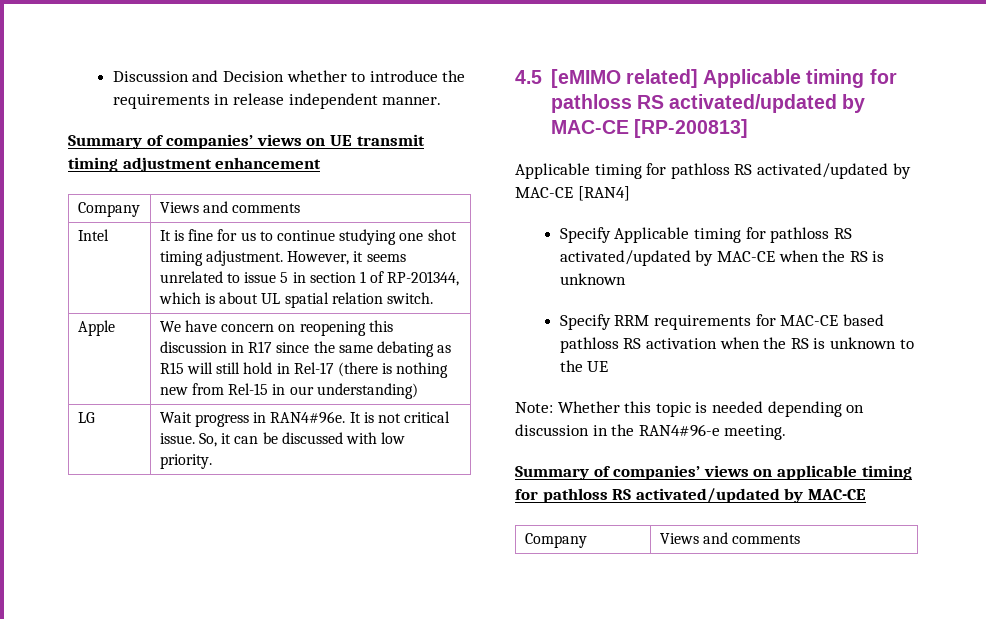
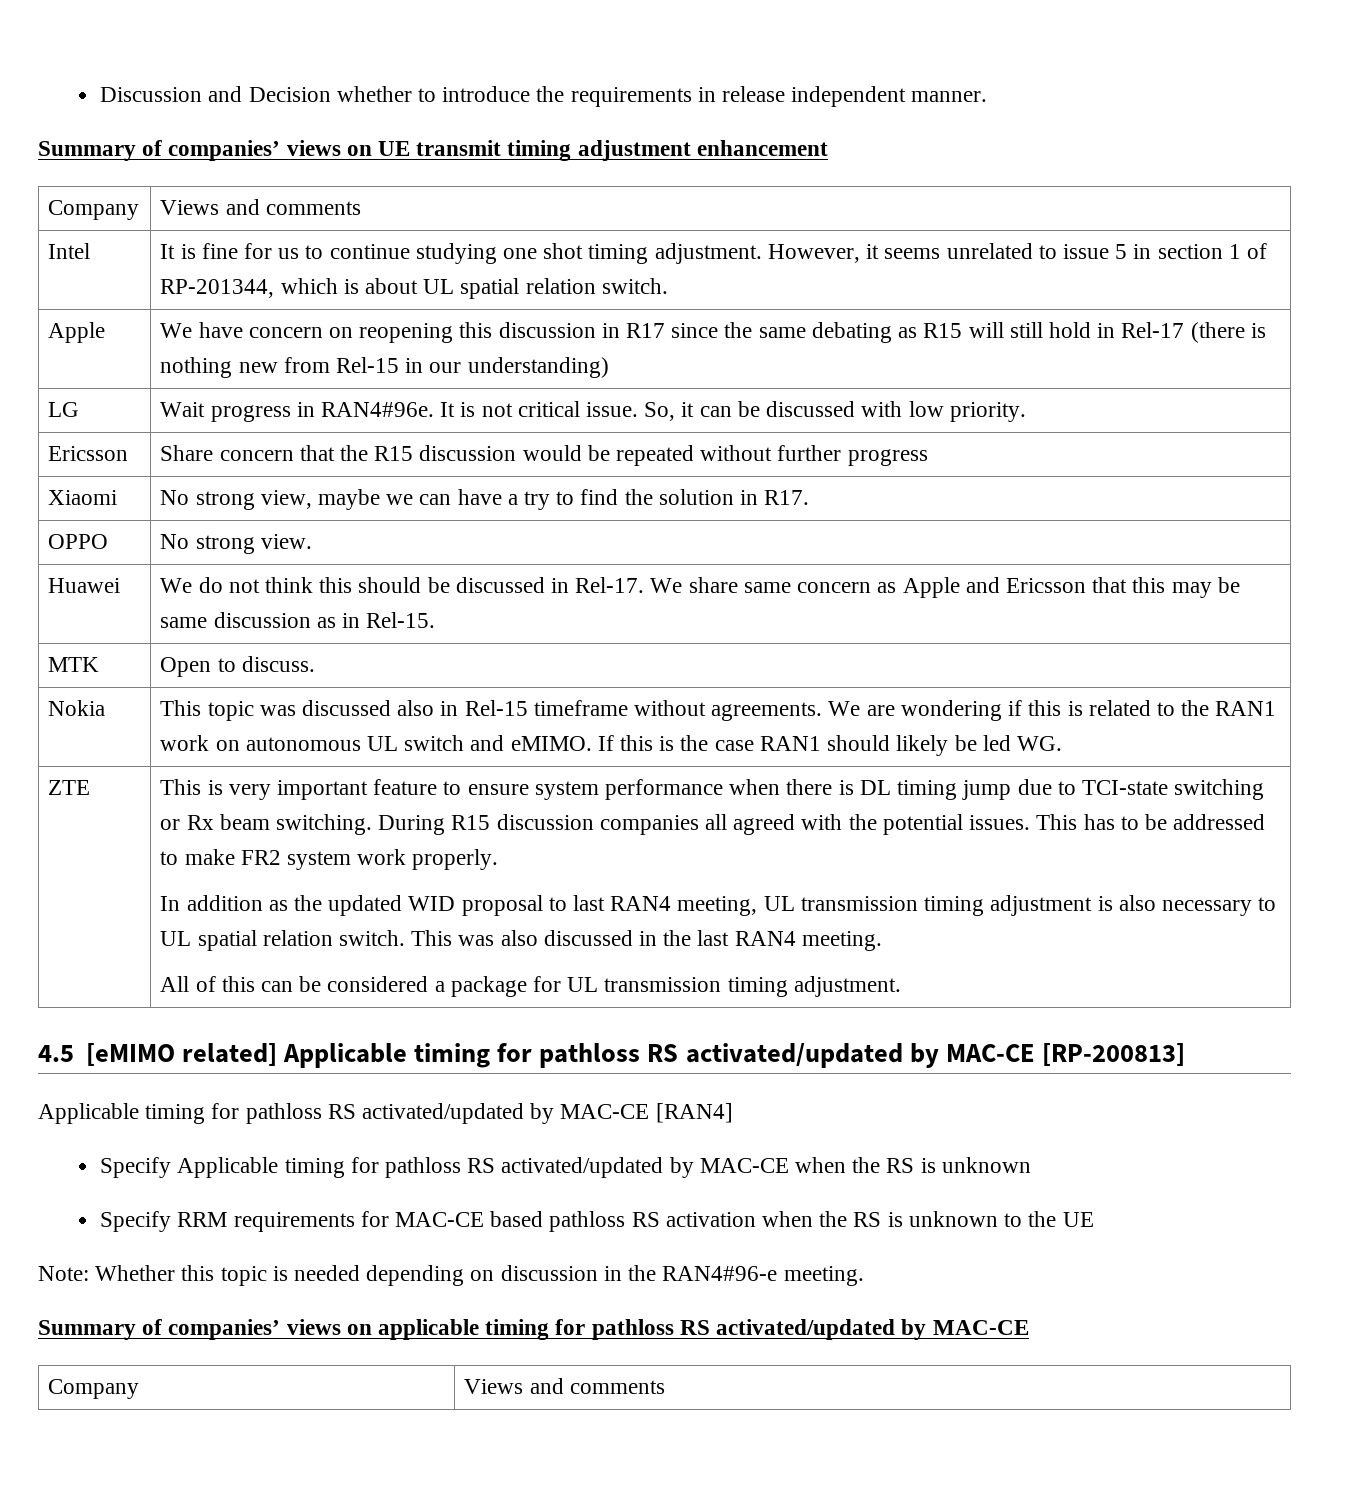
(212, 461) none -> [48,446,129,461] [160,445,928,466] [48,490,118,505] [160,489,810,510] [48,534,109,549] [160,534,312,554] [48,578,121,593] [160,577,1240,598] [160,612,436,628] [48,657,100,672] [160,656,315,677] [48,700,106,716] [160,700,1277,721] [160,735,1062,756] [48,780,91,795] [160,779,1265,800] [160,814,1266,835] [160,849,499,870] [160,895,1277,916] [160,930,882,951] [160,976,901,997] // Ericsson | Share concern that the R15 discussion would be repeated without further progress // Xiaomi | No strong view, maybe we can have a try to find the solution in R17. // OPPO | No strong view. // Huawei | We do not think this should be discussed in Rel-17. We share same concern as Apple and Ericsson that this may be same discussion as in Rel-15. // MTK | Open to discuss. // Nokia | This topic was discussed also in Rel-15 timeframe without agreements. We are wondering if this is related to the RAN1 work on autonomous UL switch and eMIMO. If this is the case RAN1 should likely be led WG. // ZTE | This is very important feature to ensure system performance when there is DL timing jump due to TCI-state switching or Rx beam switching. During R15 discussion companies all agreed with the potential issues. This has to be addressed to make FR2 system work properly. // In addition as the updated WID proposal to last RAN4 meeting, UL transmission timing adjustment is also necessary to UL spatial relation switch. This was also discussed in the last RAN4 meeting. // All of this can be considered a package for UL transmission timing adjustment.

